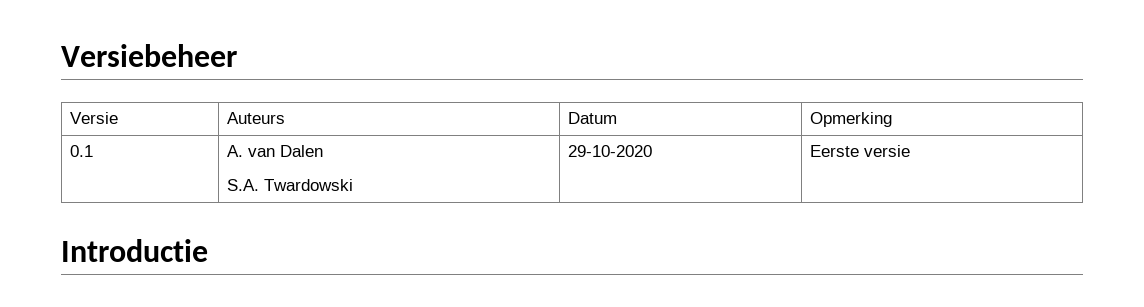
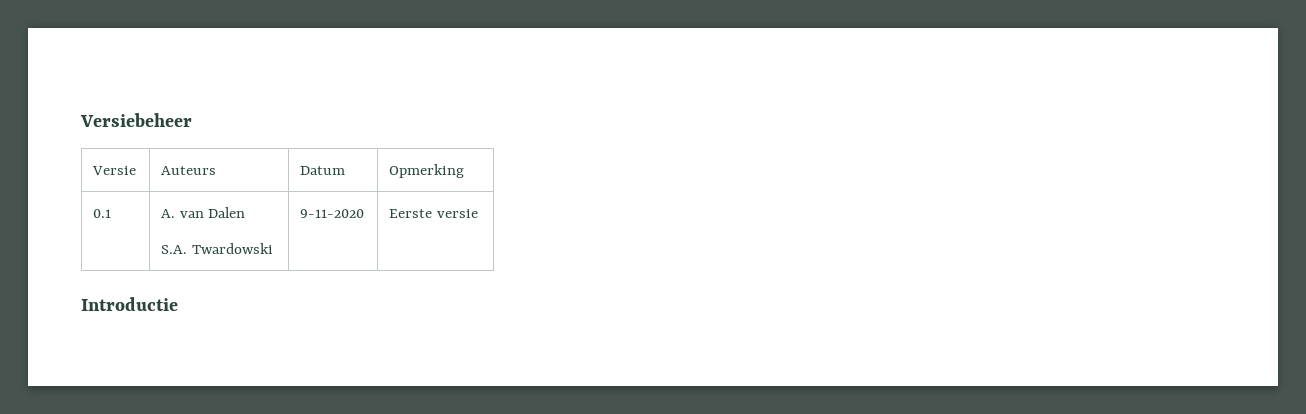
[568,145,653,157] 29-10-2020 -> [300,209,365,218] 9-11-2020

